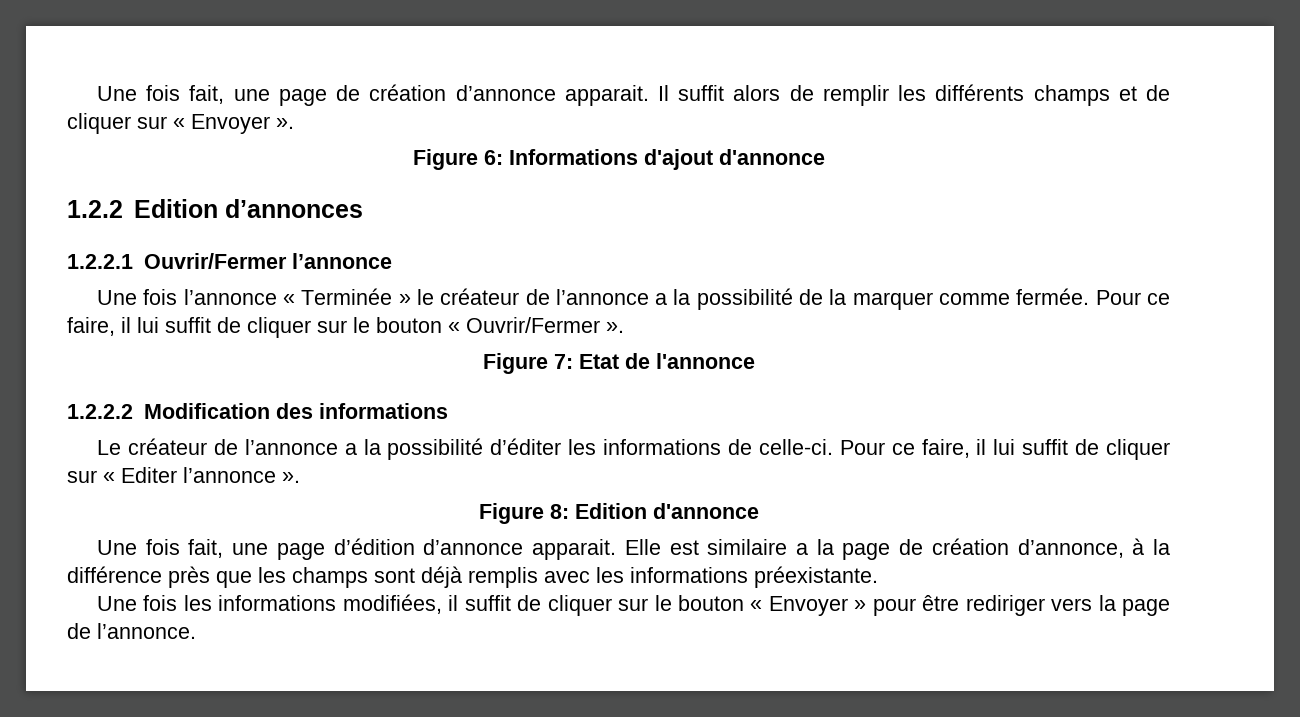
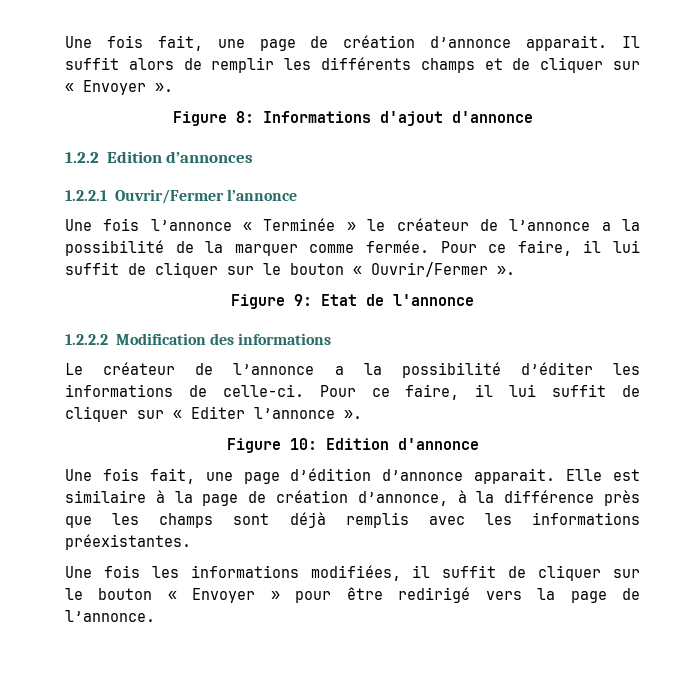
[483,150,503,165] 6: -> [235,111,254,123] 8:
[553,354,573,369] 7: -> [294,294,312,306] 9:
[549,504,569,519] 8: -> [289,438,317,450] 10:
[795,543,808,555] a -> [155,490,165,503] à
[754,566,878,588] préexistante. -> [65,534,191,550] préexistantes.
[965,595,1045,616] rediriger -> [398,587,471,603] redirigé

